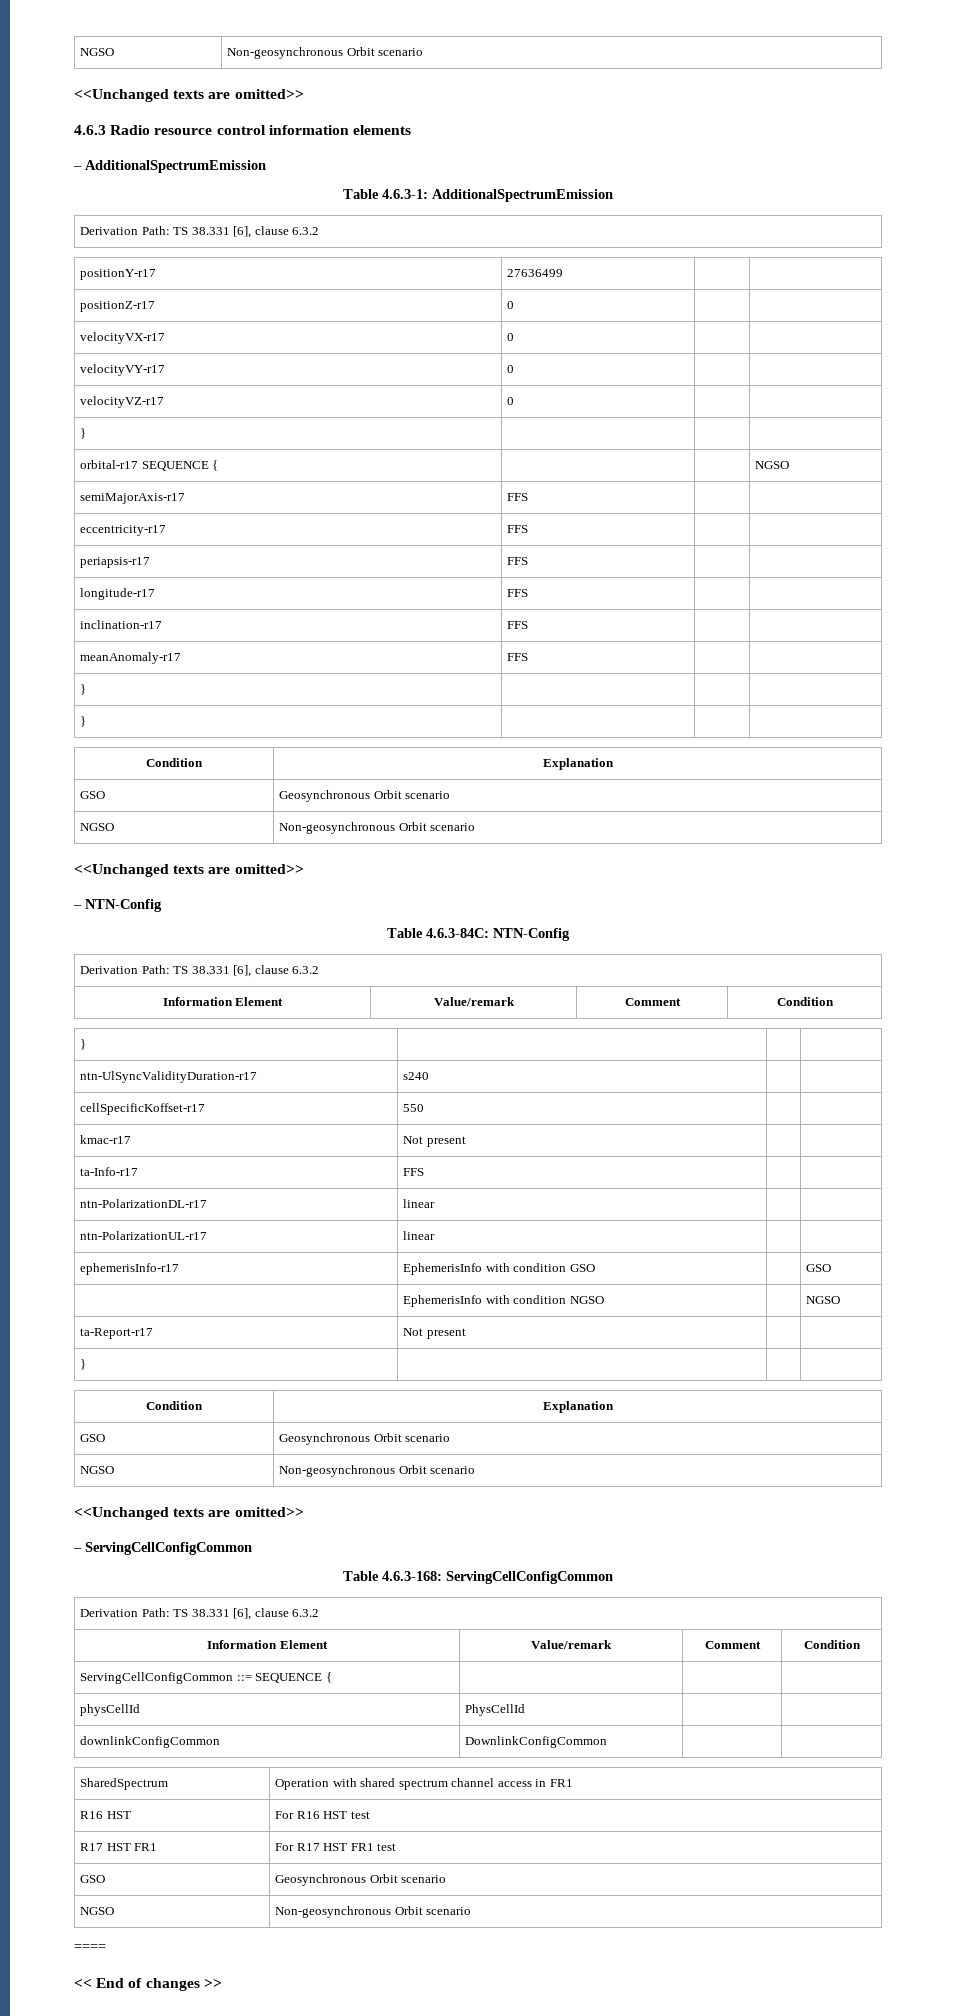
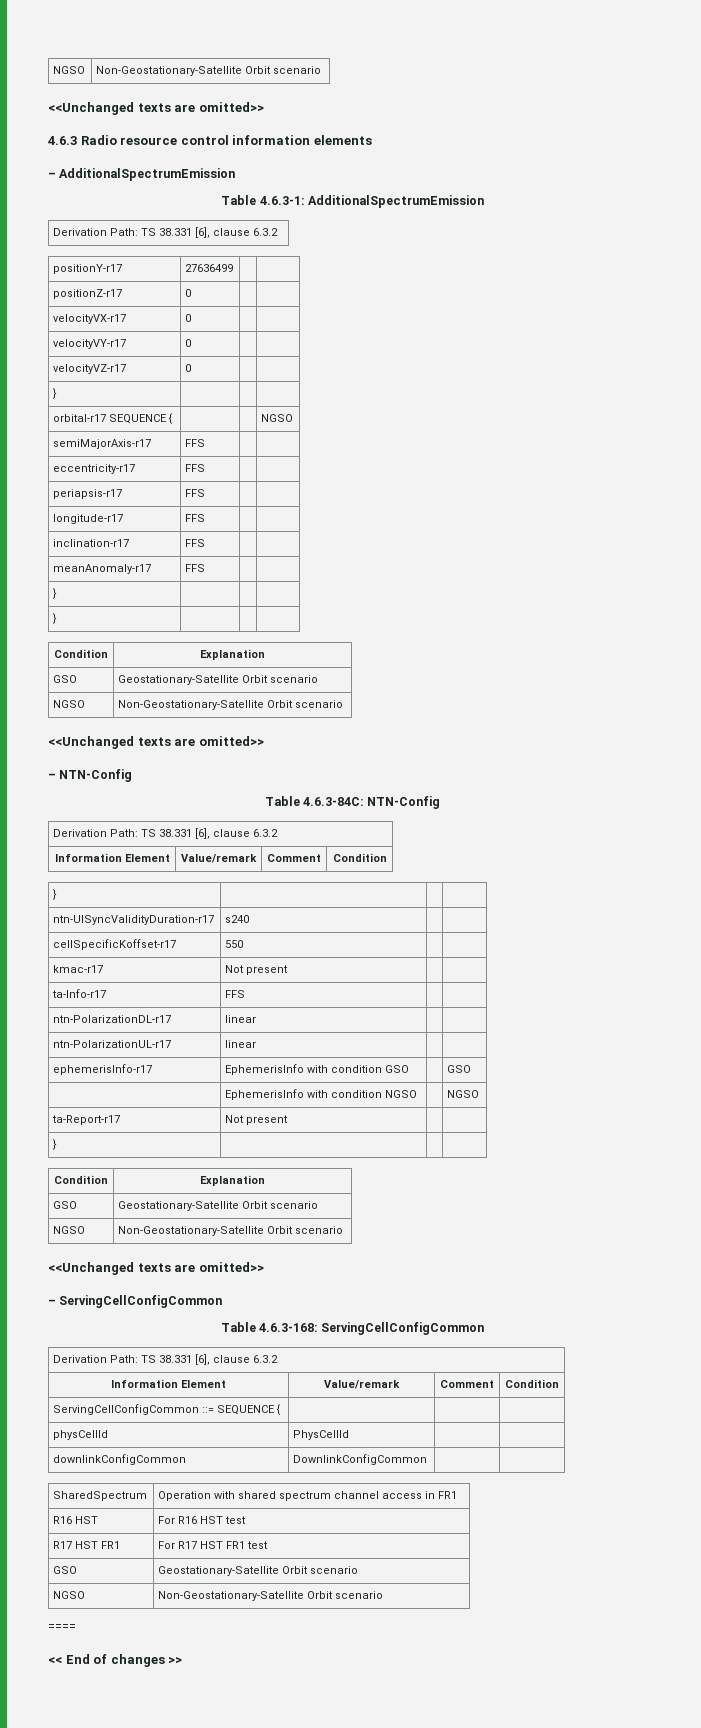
[80,48,115,56] [227,47,344,59] NGSO | Non-geosynchronous -> [53,66,86,74] [96,66,243,76] NGSO | Non-Geostationary-Satellite
[279,790,451,802] [80,823,115,831] [279,822,396,834] Geosynchronous Orbit scenario // NGSO | Non-geosynchronous -> [118,675,319,685] [53,700,86,708] [118,700,265,710] Geostationary-Satellite Orbit scenario // NGSO | Non-Geostationary-Satellite
[279,1433,451,1445] [80,1466,115,1474] [279,1465,396,1477] Geosynchronous Orbit scenario // NGSO | Non-geosynchronous -> [118,1201,319,1211] [53,1226,86,1234] [118,1226,265,1236] Geostationary-Satellite Orbit scenario // NGSO | Non-Geostationary-Satellite
[275,1874,447,1886] [80,1907,115,1915] [275,1906,392,1918] Geosynchronous Orbit scenario // NGSO | Non-geosynchronous -> [158,1566,359,1576] [53,1591,86,1599] [158,1591,305,1601] Geostationary-Satellite Orbit scenario // NGSO | Non-Geostationary-Satellite

